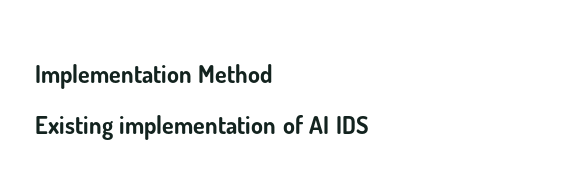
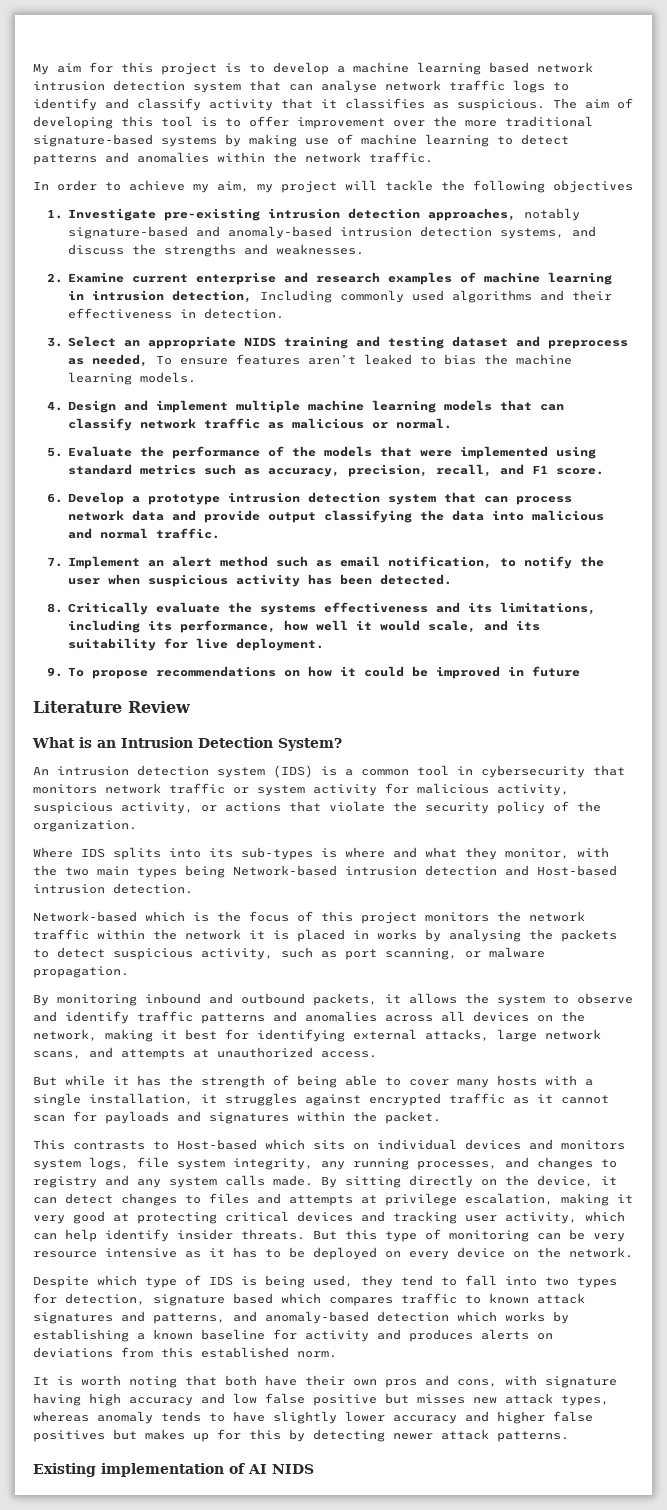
[35,64,273,89] Implementation Method -> [33,62,593,75] [33,80,569,93] [33,98,633,111] [33,116,593,129] [33,134,569,147] [33,152,433,165] [33,180,633,193] [46,208,581,221] [68,226,597,239] [68,244,365,257] [46,272,613,285] [68,290,613,303] [68,308,285,319] [46,336,629,349] [68,354,573,367] [68,372,197,385] [46,400,565,413] [68,418,453,431] [46,446,597,459] [68,464,605,477] [46,492,573,505] [68,510,605,523] [68,528,221,539] [46,556,605,569] [68,574,453,587] [46,602,597,615] [68,620,541,633] [68,638,325,651] [46,666,581,679] [33,701,191,713] [32,737,342,751] [33,765,625,778] [33,783,569,796] [33,801,601,814] [33,820,137,832] [33,847,609,860] [33,865,617,878] [33,883,193,894] [33,911,585,924] [33,929,617,942] [33,947,545,960] [33,966,129,978] [33,993,633,1006] [33,1011,585,1024] [33,1029,601,1042] [33,1047,377,1060] [33,1075,593,1088] [33,1093,609,1106] [33,1111,441,1124] [33,1139,625,1150] [33,1157,617,1170] [33,1175,617,1188] [33,1193,633,1206] [33,1211,625,1224] [33,1229,625,1242] [33,1247,633,1260] [33,1275,617,1288] [33,1293,585,1306] [33,1311,569,1324] [33,1329,553,1342] [33,1347,337,1358] [33,1375,617,1388] [33,1393,609,1406] [33,1411,593,1424] [33,1429,569,1442] My aim for this project is to develop a machine learning based network intrusion detection system that can analyse network traffic logs to identify and classify activity that it classifies as suspicious. The aim of developing this tool is to offer improvement over the more traditional signature-based systems by making use of machine learning to detect patterns and anomalies within the network traffic. // In order to achieve my aim, my project will tackle the following objectives // 1. Investigate pre-existing intrusion detection approaches, notably signature-based and anomaly-based intrusion detection systems, and discuss the strengths and weaknesses. // 2. Examine current enterprise and research examples of machine learning in intrusion detection, Including commonly used algorithms and their effectiveness in detection. // 3. Select an appropriate NIDS training and testing dataset and preprocess as needed, To ensure features aren’t leaked to bias the machine learning models. // 4. Design and implement multiple machine learning models that can classify network traffic as malicious or normal. // 5. Evaluate the performance of the models that were implemented using standard metrics such as accuracy, precision, recall, and F1 score. // 6. Develop a prototype intrusion detection system that can process network data and provide output classifying the data into malicious and normal traffic. // 7. Implement an alert method such as email notification, to notify the user when suspicious activity has been detected. // 8. Critically evaluate the systems effectiveness and its limitations, including its performance, how well it would scale, and its suitability for live deployment. // 9. To propose recommendations on how it could be improved in future // Literature Review // What is an Intrusion Detection System? // An intrusion detection system (IDS) is a common tool in cybersecurity that monitors network traffic or system activity for malicious activity, suspicious activity, or actions that violate the security policy of the organization. // Where IDS splits into its sub-types is where and what they monitor, with the two main types being Network-based intrusion detection and Host-based intrusion detection. // Network-based which is the focus of this project monitors the network traffic within the network it is placed in works by analysing the packets to detect suspicious activity, such as port scanning, or malware propagation. // By monitoring inbound and outbound packets, it allows the system to observe and identify traffic patterns and anomalies across all devices on the network, making it best for identifying external attacks, large network scans, and attempts at unauthorized access. // But while it has the strength of being able to cover many hosts with a single installation, it struggles against encrypted traffic as it cannot scan for payloads and signatures within the packet. // This contrasts to Host-based which sits on individual devices and monitors system logs, file system integrity, any running processes, and changes to registry and any system calls made. By sitting directly on the device, it can detect changes to files and attempts at privilege escalation, making it very good at protecting critical devices and tracking user activity, which can help identify insider threats. But this type of monitoring can be very resource intensive as it has to be deployed on every device on the network. // Despite which type of IDS is being used, they tend to fall into two types for detection, signature based which compares traffic to known attack signatures and patterns, and anomaly-based detection which works by establishing a known baseline for activity and produces alerts on deviations from this established norm. // It is worth noting that both have their own pros and cons, with signature having high accuracy and low false positive but misses new attack types, whereas anomaly tends to have slightly lower accuracy and higher false positives but makes up for this by detecting newer attack patterns.
[335,116,369,134] IDS -> [272,1464,314,1474] NIDS

